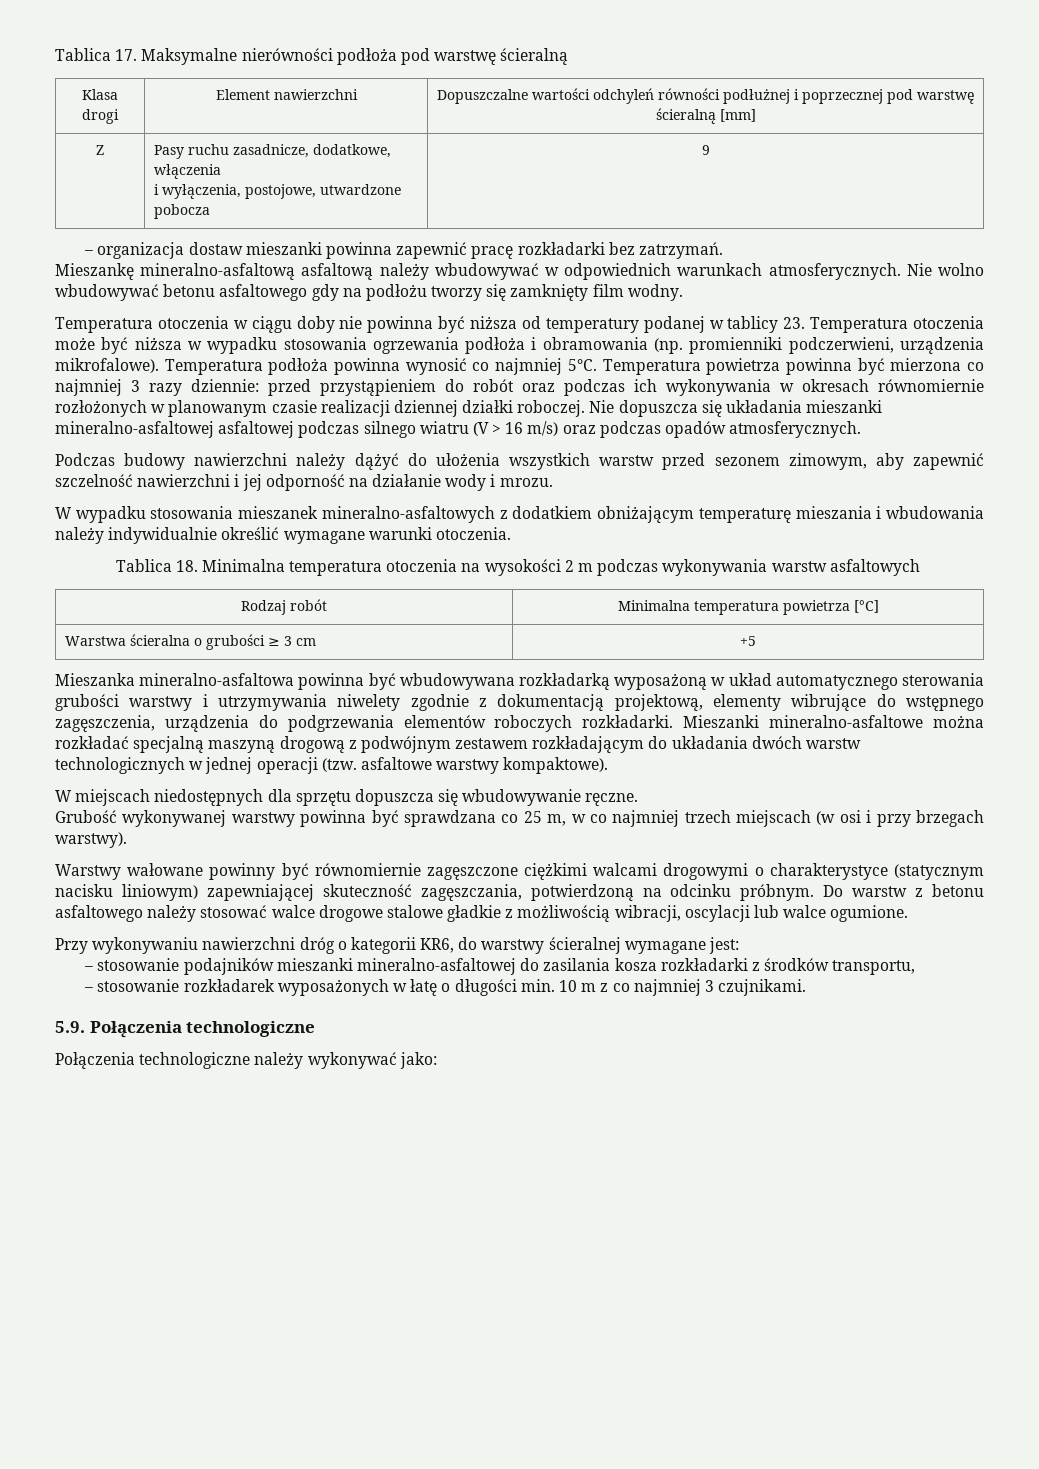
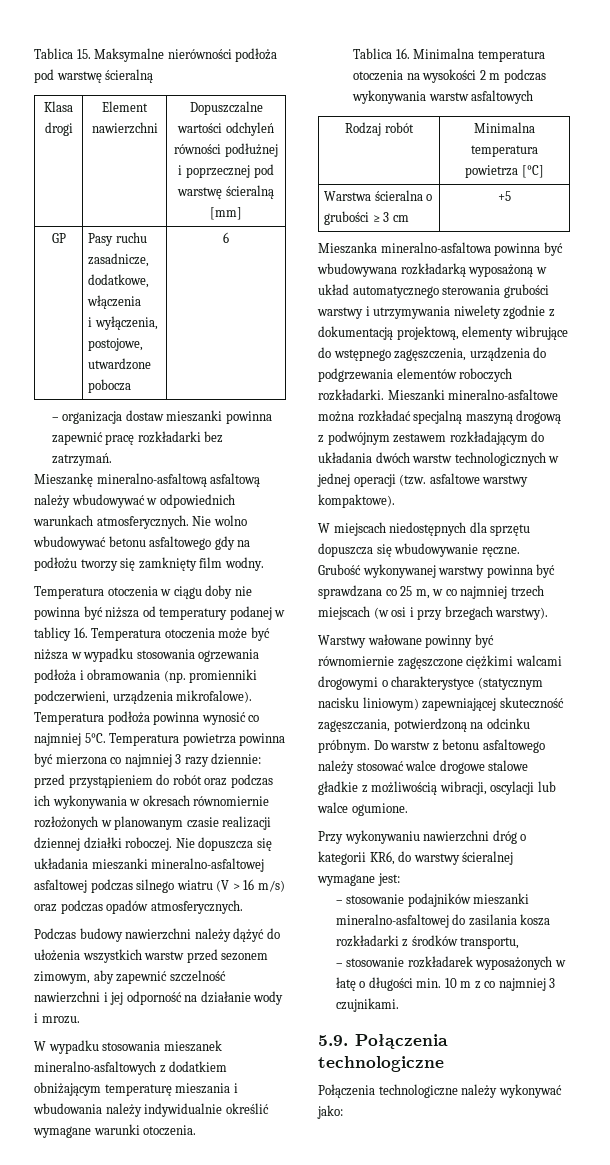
[55,48,138,61] Tablica 17. -> [34,48,91,59] Tablica 15.
[96,145,104,155] Z -> [51,233,66,243] GP
[701,145,710,155] 9 -> [223,232,229,243] 6
[783,317,806,329] 23. -> [73,627,88,638] 16.
[175,560,198,572] 18. -> [395,48,410,59] 16.

